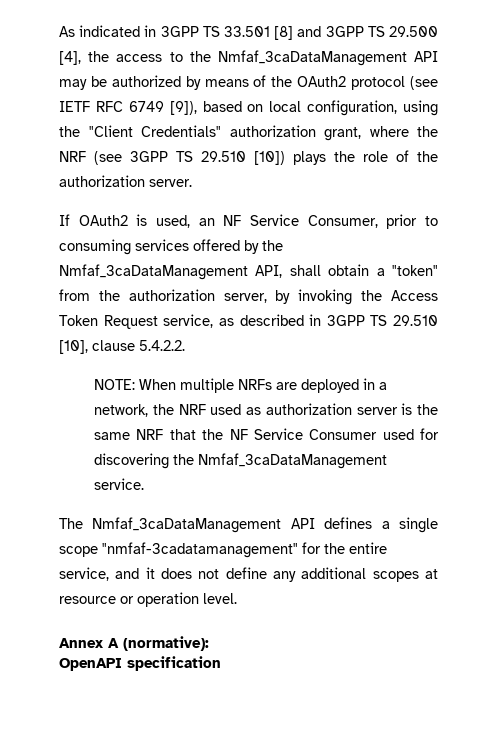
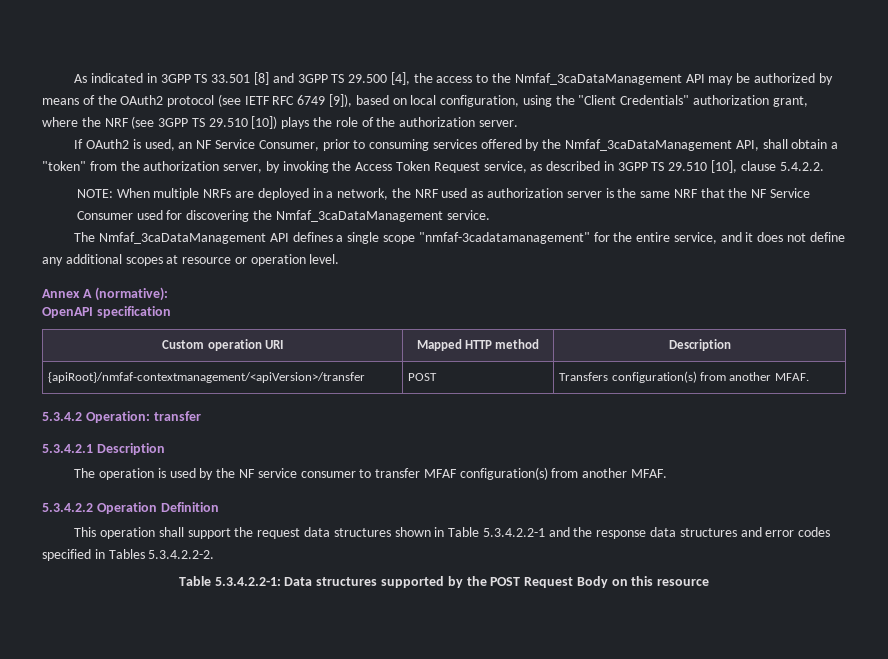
(221, 663) none -> [162,339,283,351] [416,339,540,351] [668,339,731,351] [48,372,366,383] [408,373,438,381] [559,371,809,383] [42,411,201,423] [42,443,165,455] [74,467,667,480] [42,502,219,514] [74,527,831,539] [42,549,215,561] [178,576,710,588] // Custom operation URI | Mapped HTTP method | Description // {apiRoot}/nmfaf-contextmanagement/<apiVersion>/transfer | POST | Transfers configuration(s) from another MFAF. // 5.3.4.2 Operation: transfer // 5.3.4.2.1 Description // The operation is used by the NF service consumer to transfer MFAF configuration(s) from another MFAF. // 5.3.4.2.2 Operation Definition // This operation shall support the request data structures shown in Table 5.3.4.2.2-1 and the response data structures and error codes specified in Tables 5.3.4.2.2-2. // Table 5.3.4.2.2-1: Data structures supported by the POST Request Body on this resource

